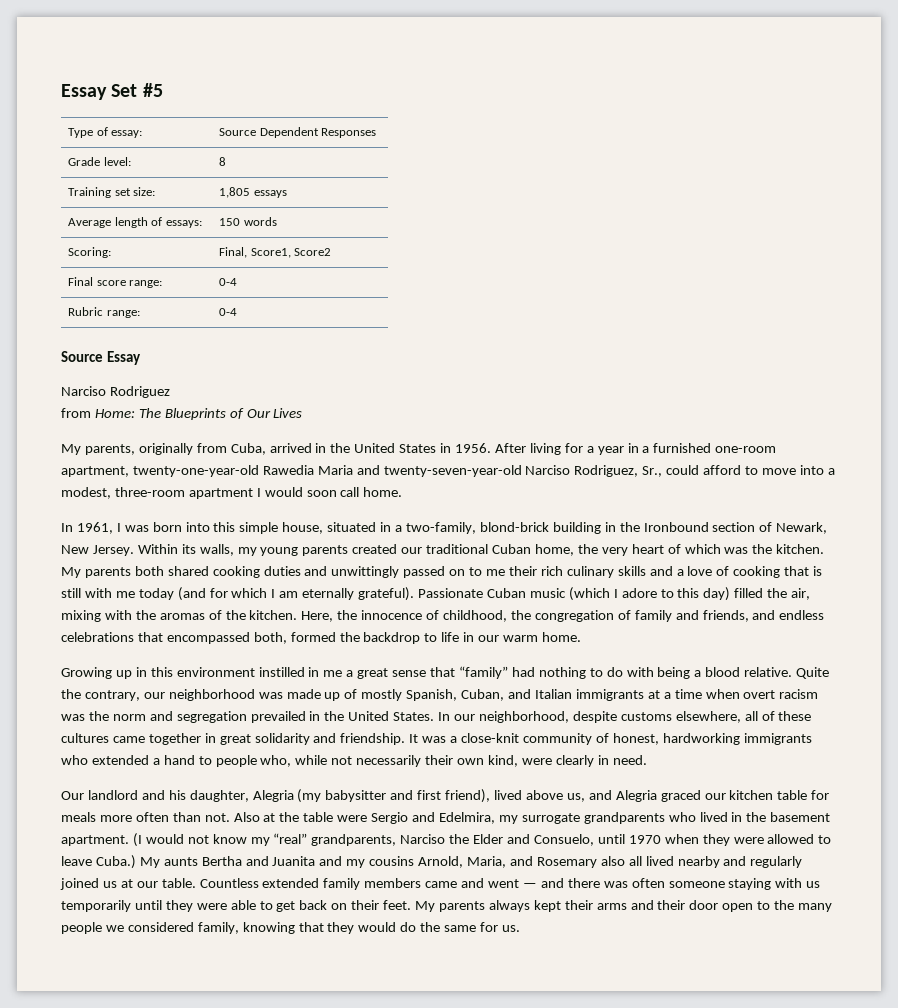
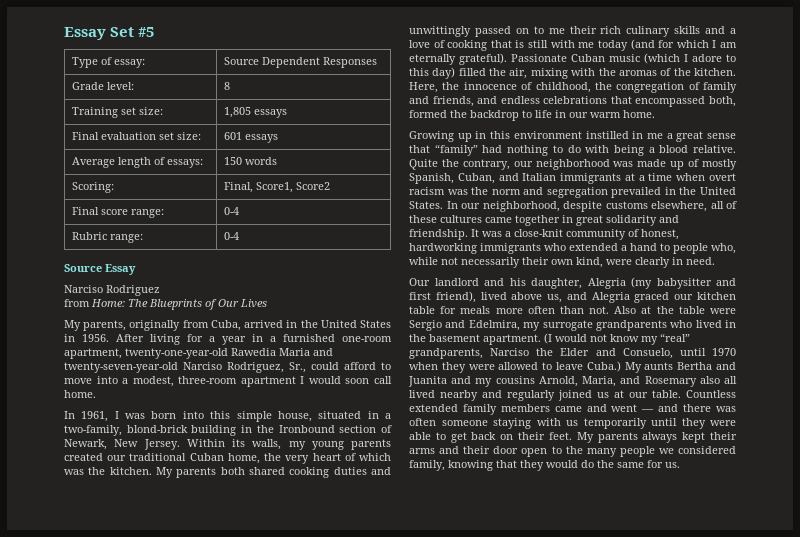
(287, 194) none -> [71,132,201,140] [223,132,278,143] // Final evaluation set size: | 601 essays

